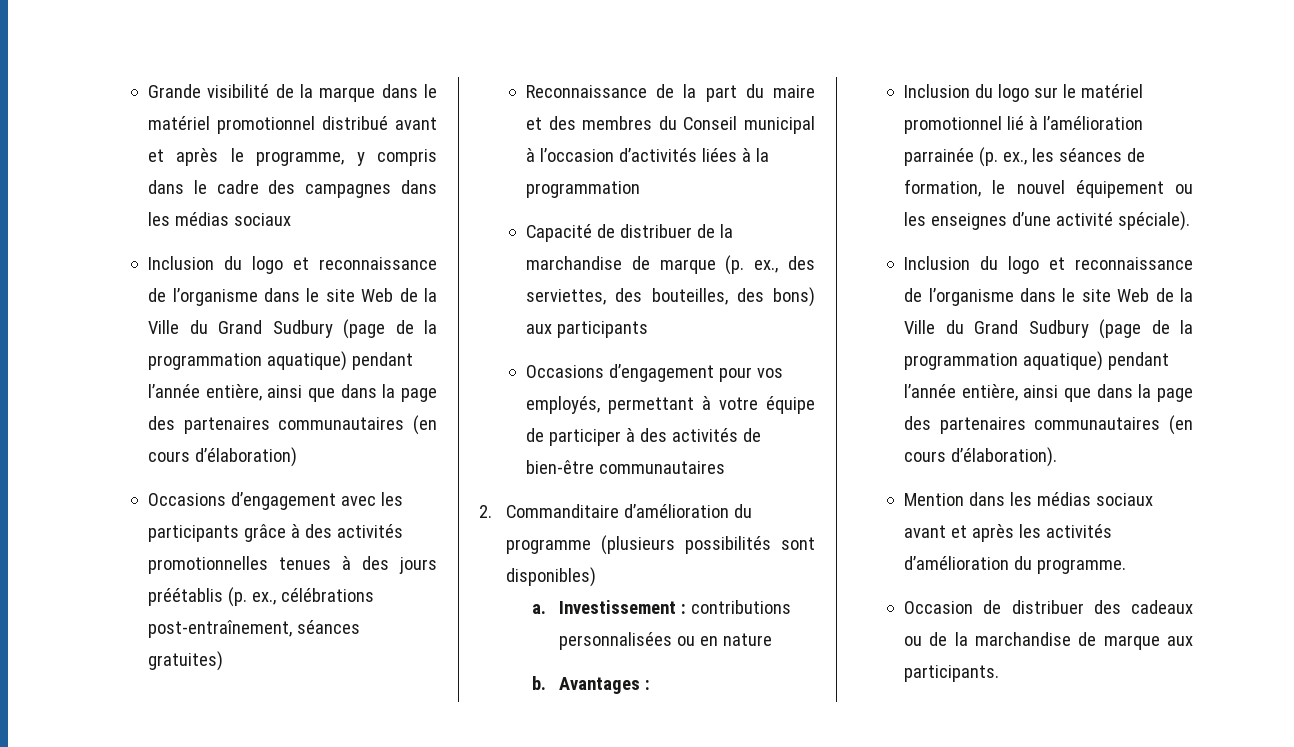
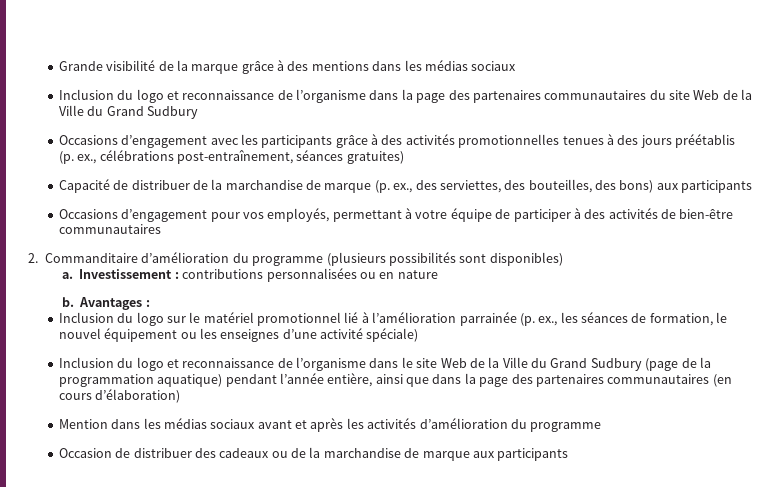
[381,84,437,98] [148,116,437,134] [148,148,437,166] [148,180,392,198] dans le matériel promotionnel distribué avant et après le programme, y compris dans le cadre des campagnes -> [241,60,369,74] grâce à des mentions
[306,288,437,302] [148,319,437,339] [148,351,414,371] [148,384,437,402] [148,415,437,435] [148,447,298,467] le site Web de la Ville du Grand Sudbury (page de la programmation aquatique) pendant l’année entière, ainsi que dans la page des partenaires communautaires (en cours d’élaboration) -> [401,89,753,103] [58,105,198,119] la page des partenaires communautaires du site Web de la Ville du Grand Sudbury
[526,84,815,102] [526,116,815,134] [526,148,770,162] [526,181,641,198] // Reconnaissance de la part du maire et des membres du Conseil municipal à l’occasion d’activités liées à la programmation -> (404, 157) none
[1118,211,1191,231] spéciale). -> [366,328,419,342] spéciale)
[951,447,1058,467] d’élaboration). -> [95,389,181,403] d’élaboration)
[1037,559,1127,574] programme. -> [530,422,602,432] programme
[904,665,1000,682] participants. -> [497,448,569,461] participants

